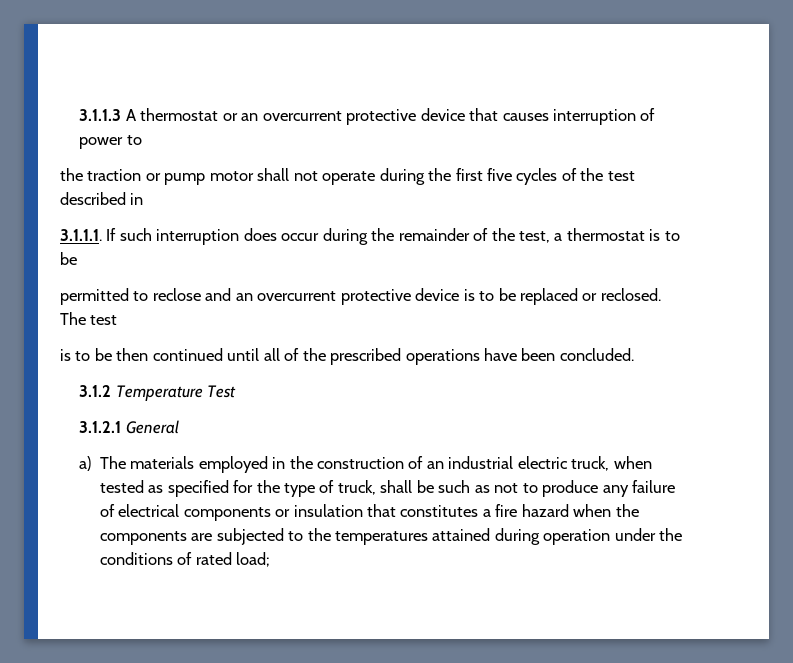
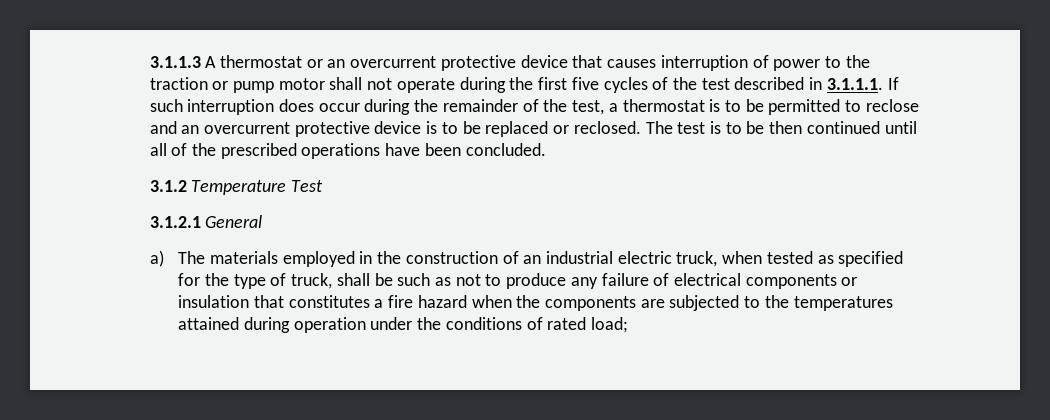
(142, 140) // -> (842, 62) none
(144, 199) // -> (823, 83) none
(77, 258) // -> (764, 105) none
(118, 320) // -> (706, 128) none

